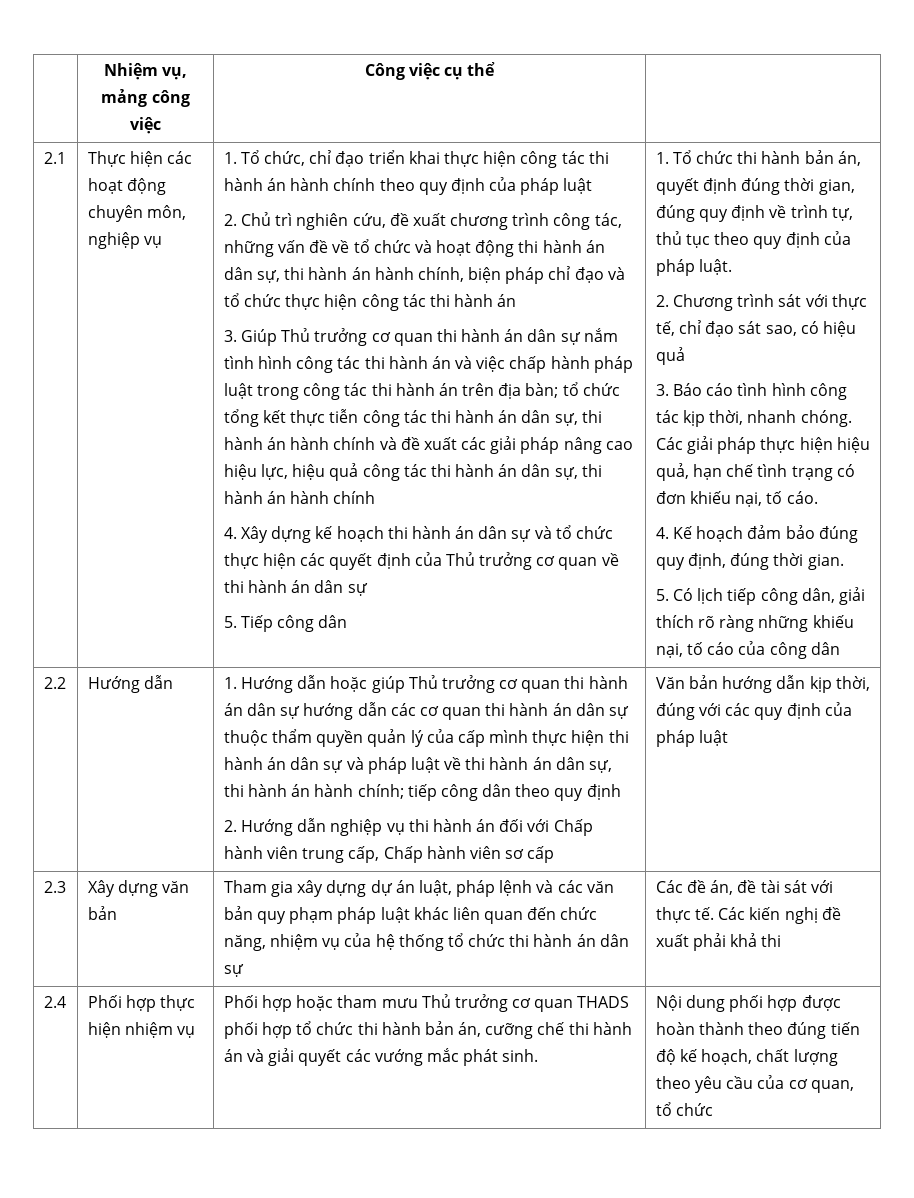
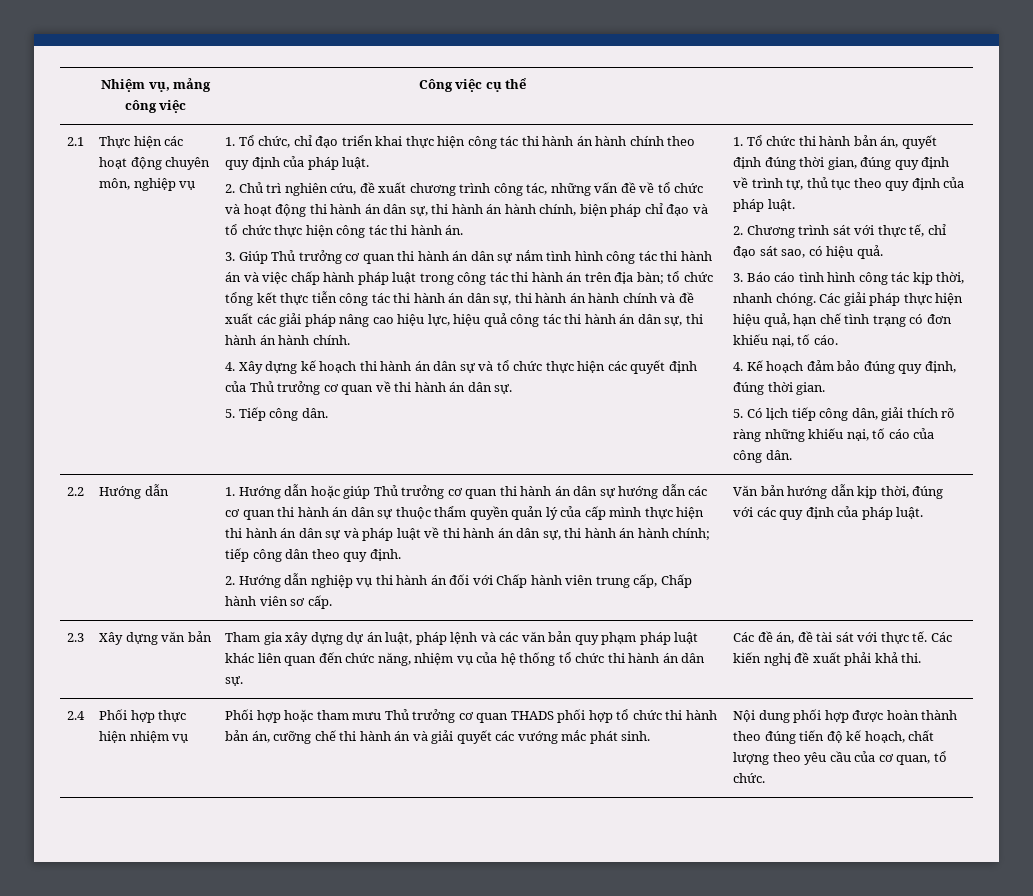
[563,178,593,194] luật -> [342,157,370,169] luật.
[497,294,517,307] án -> [445,225,464,235] án.
[333,491,376,504] chính -> [312,335,350,345] chính.
[347,583,368,596] sự -> [494,384,513,394] sự.
[318,615,348,628] dân -> [301,408,328,418] dân.
[655,347,685,365] quả -> [856,245,883,259] quả.
[810,642,840,655] dân -> [765,450,792,460] dân.
[586,784,621,800] định -> [369,549,401,561] định.
[527,846,555,863] cấp -> [307,595,332,609] cấp.
[698,730,728,746] luật -> [896,507,924,519] luật.
[223,964,244,977] sự -> [225,676,244,686] sự.
[761,934,782,947] thi -> [901,653,922,663] thi.
[675,1103,713,1116] chức -> [733,773,766,783] chức.

